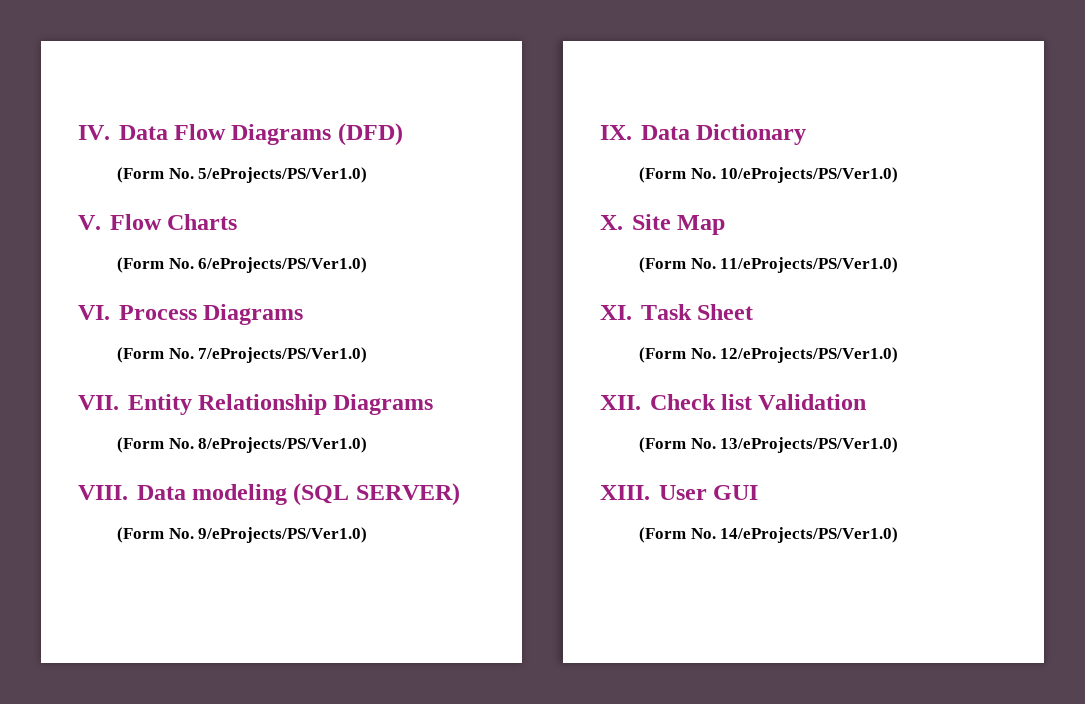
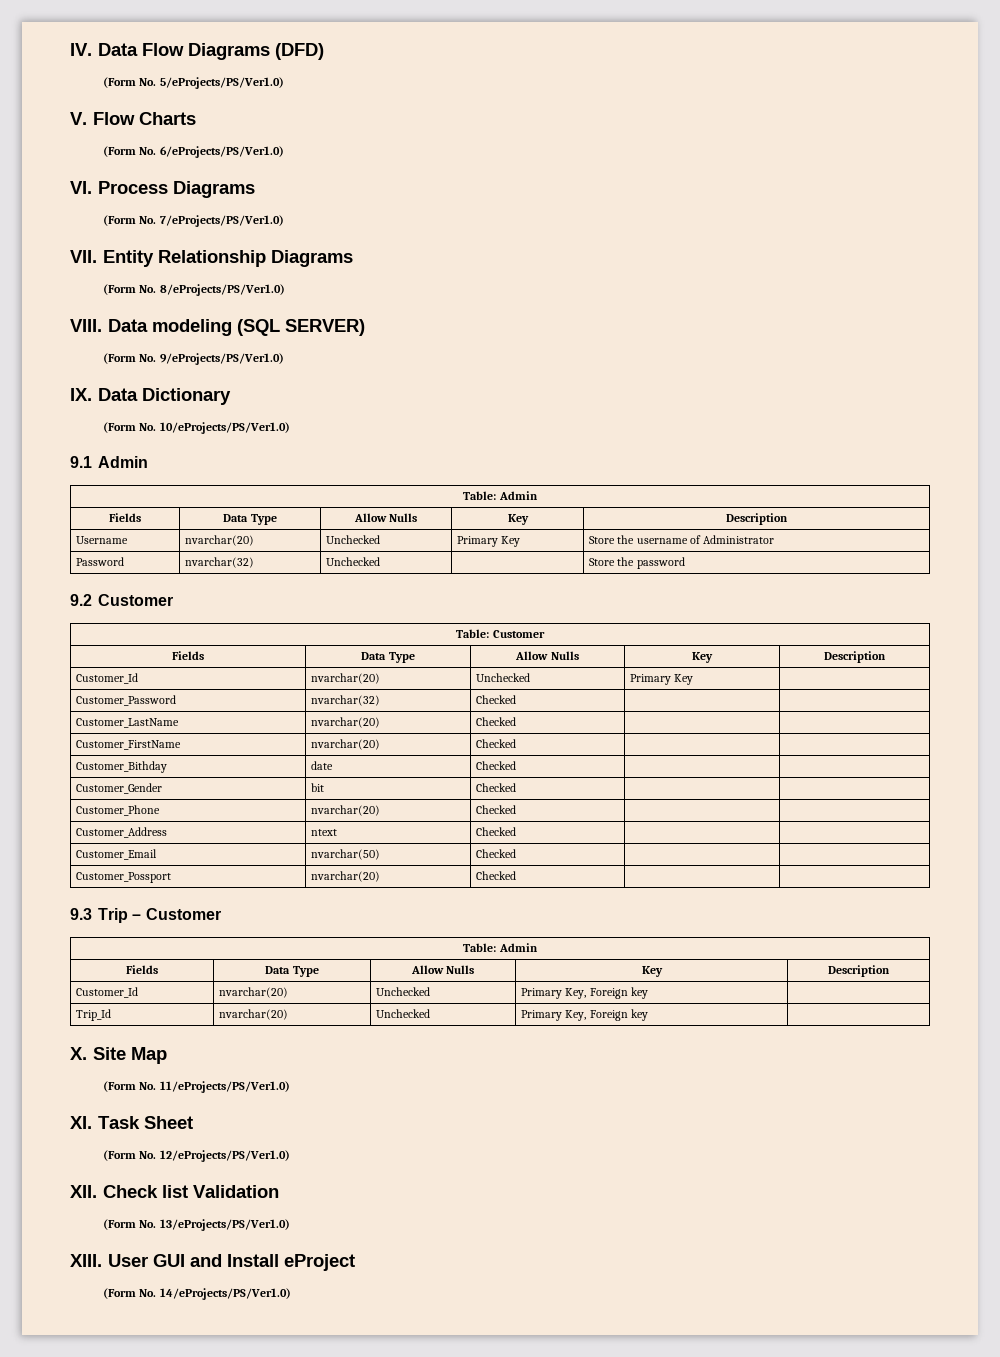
(899, 175) none -> [70,456,148,468] [463,491,538,500] [109,513,141,522] [223,514,277,525] [353,513,418,522] [507,514,529,525] [726,513,788,525] [76,536,129,544] [185,535,255,546] [326,535,381,544] [457,536,521,547] [589,535,775,544] [76,557,125,566] [185,557,255,568] [326,557,381,566] [589,557,685,569] [70,594,173,606] [456,629,545,638] [172,651,204,660] [361,652,415,663] [515,651,579,660] [692,652,713,663] [824,651,886,663] [76,673,139,684] [311,673,381,684] [476,673,531,682] [630,674,694,685] [76,695,177,706] [311,695,381,706] [476,695,517,704] [76,718,180,728] [311,717,381,728] [476,717,517,726] [76,740,182,750] [311,739,381,750] [476,739,517,748] [76,761,168,773] [311,761,334,770] [476,761,517,770] [76,783,163,794] [311,783,325,792] [476,783,517,792] [76,805,161,816] [311,805,381,816] [476,805,517,814] [76,827,168,838] [311,829,338,836] [476,827,517,836] [76,849,158,860] [311,849,381,860] [476,849,517,858] [76,872,172,883] [311,871,381,882] [476,871,517,880] [70,908,221,923] [463,943,538,952] [126,965,158,974] [265,966,319,977] [410,965,475,974] [641,966,663,977] [828,965,890,977] [76,987,139,998] [219,987,289,998] [376,987,431,996] [521,987,648,999] [76,1009,112,1021] [219,1009,289,1020] [376,1009,431,1018] [521,1009,648,1021] // 9.1 Admin // Table: Admin // Fields | Data Type | Allow Nulls | Key | Description // Username | nvarchar(20) | Unchecked | Primary Key | Store the username of Administrator // Password | nvarchar(32) | Unchecked | | Store the password // 9.2 Customer // Table: Customer // Fields | Data Type | Allow Nulls | Key | Description // Customer_Id | nvarchar(20) | Unchecked | Primary Key | // Customer_Password | nvarchar(32) | Checked | | // Customer_LastName | nvarchar(20) | Checked | | // Customer_FirstName | nvarchar(20) | Checked | | // Customer_Bithday | date | Checked | | // Customer_Gender | bit | Checked | | // Customer_Phone | nvarchar(20) | Checked | | // Customer_Address | ntext | Checked | | // Customer_Email | nvarchar(50) | Checked | | // Customer_Possport | nvarchar(20) | Checked | | // 9.3 Trip – Customer // Table: Admin // Fields | Data Type | Allow Nulls | Key | Description // Customer_Id | nvarchar(20) | Unchecked | Primary Key, Foreign key | // Trip_Id | nvarchar(20) | Unchecked | Primary Key, Foreign key |
(758, 492) none -> [190,1254,355,1271] and Install eProject

